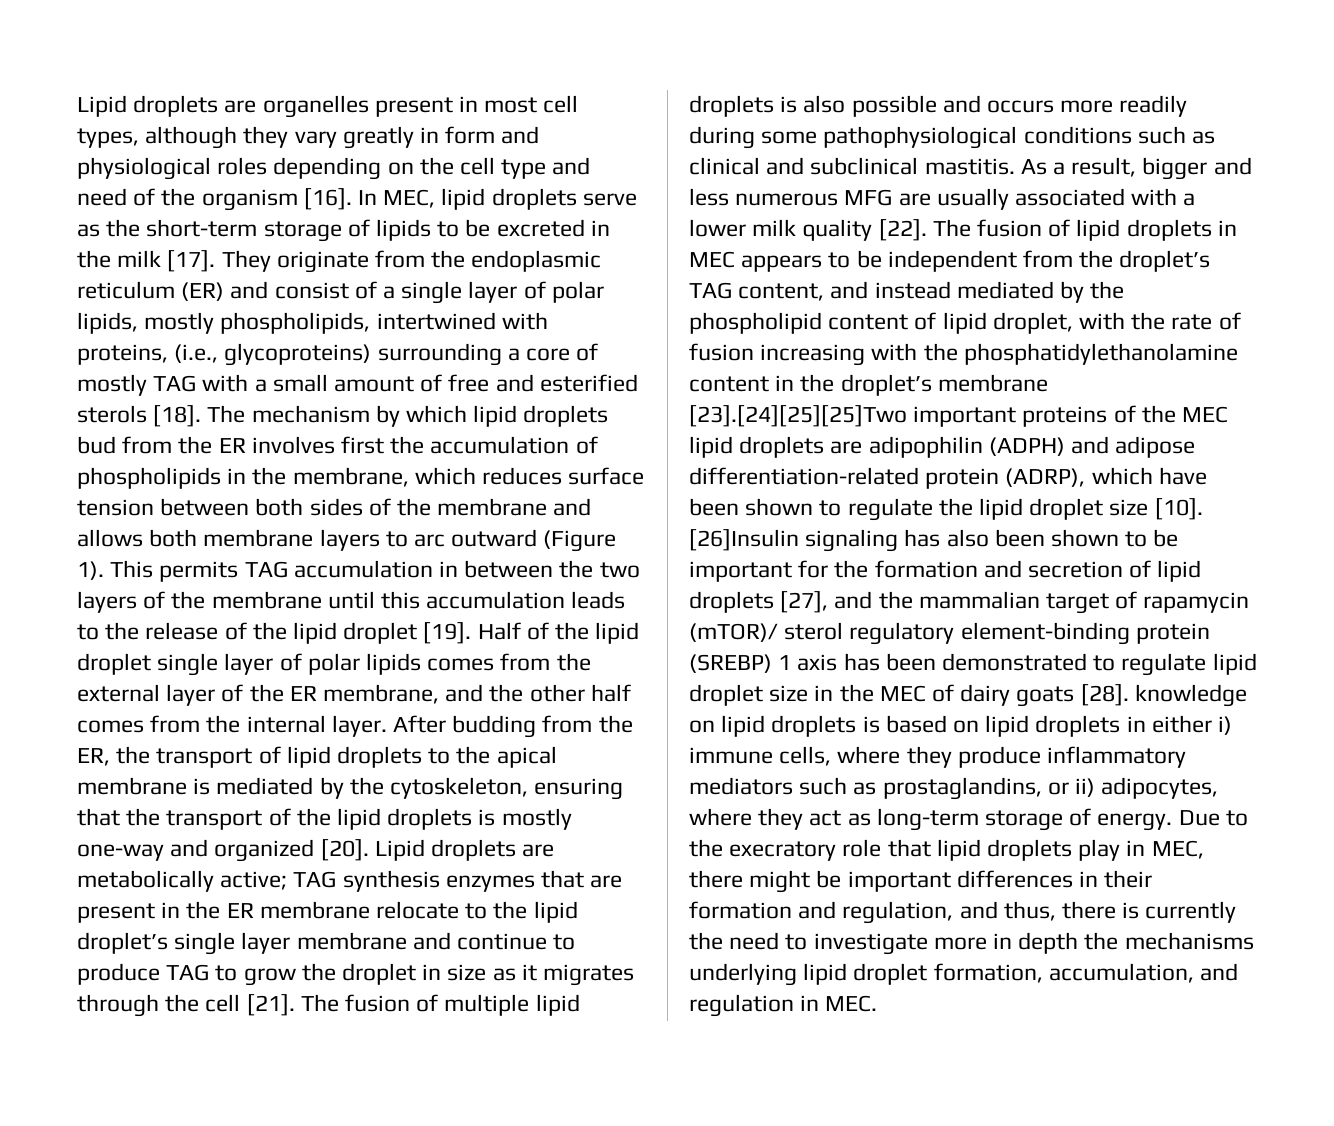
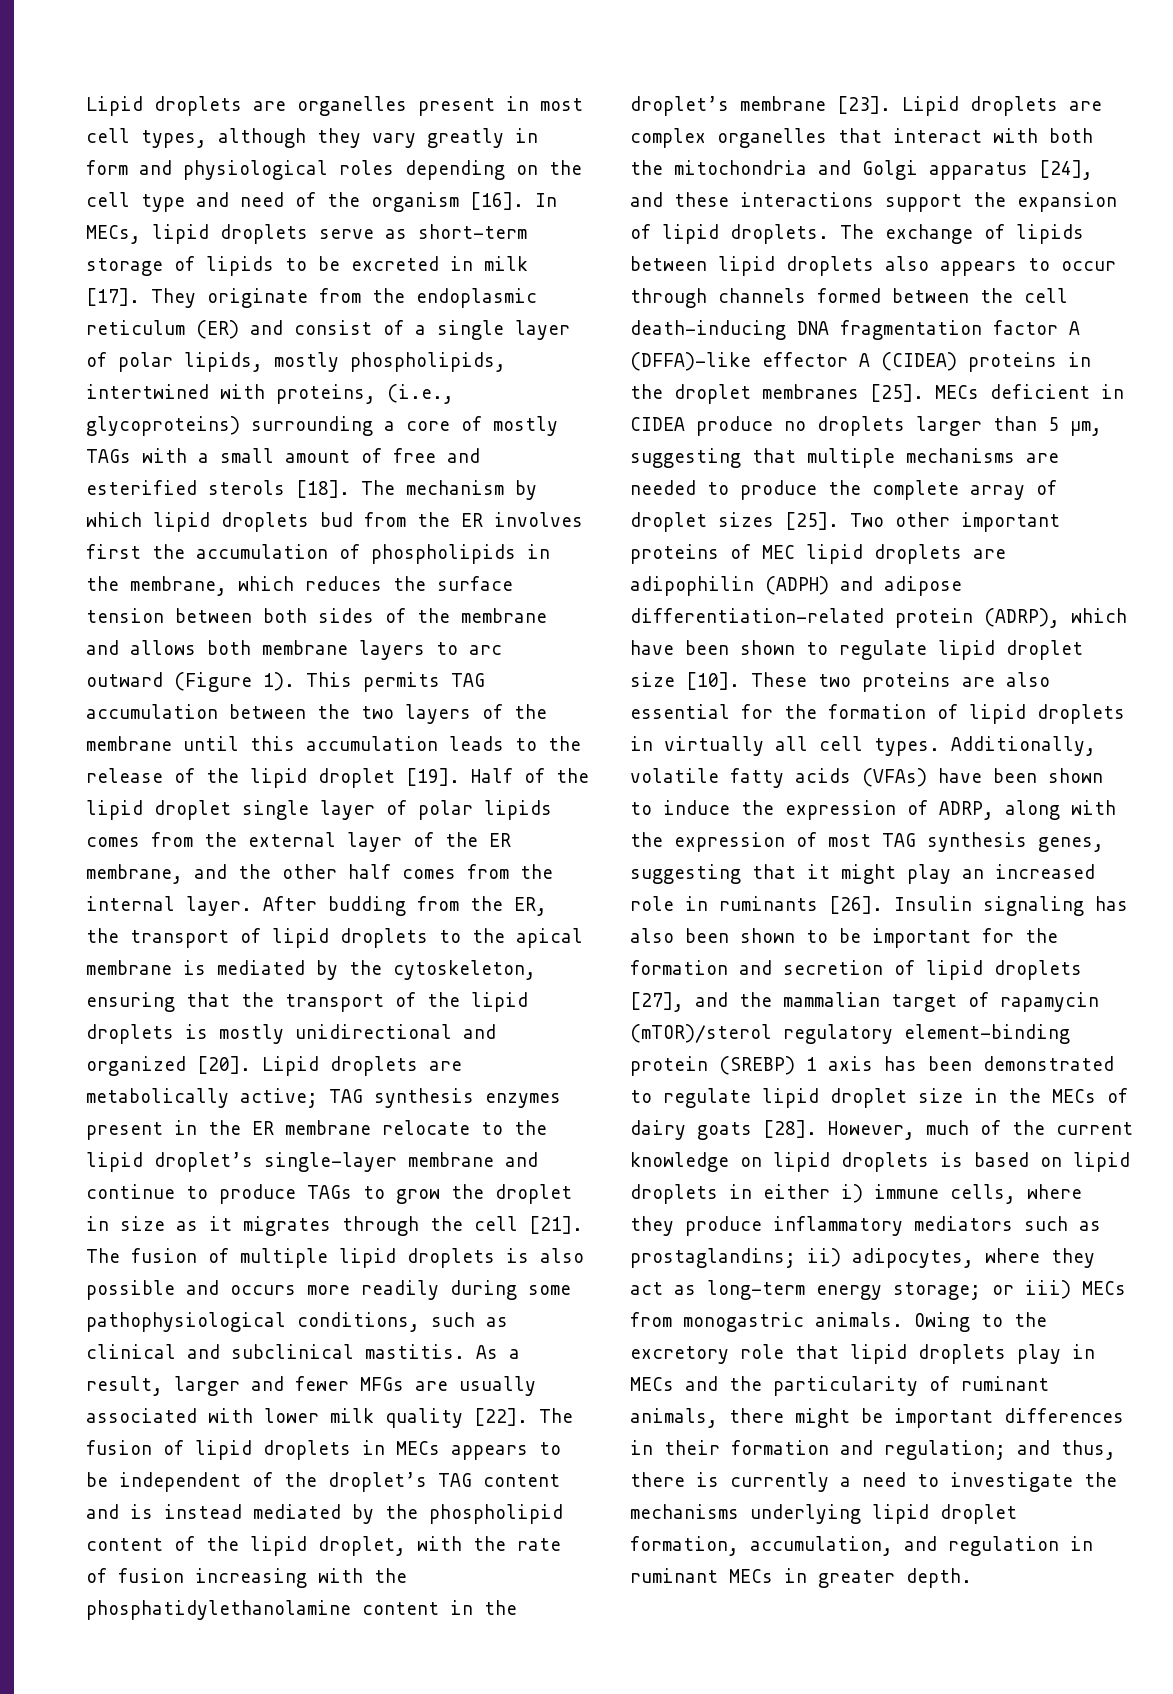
[383,189,436,208] MEC, -> [86,225,141,244] MECs,
[106,219,141,237] the -> (407, 234) none
[77,250,111,268] the -> (473, 263) none
[153,375,197,392] TAG -> [86,449,131,463] TAGs
(563, 476) none -> [393,576,426,591] the
[439,561,459,577] in -> (218, 711) none
[77,844,164,861] one-way -> [295,1024,452,1039] unidirectional
[541,870,623,888] that are -> (561, 1100) none
[174,932,291,955] single layer -> [264,1152,397,1172] single-layer
[166,964,210,981] TAG -> [307,1185,352,1199] TAGs
[1023,126,1132,144] conditions -> [297,1312,420,1332] conditions,
[1142,157,1252,180] [689,188,893,206] bigger and less numerous MFG -> [174,1376,404,1396] larger and fewer MFGs
[1183,193,1196,206] a -> (253, 1415) none
[689,251,735,268] MEC -> [396,1441,440,1455] MECs
[1023,250,1074,268] from -> [252,1472,273,1487] of
[738,281,869,301] content, and -> [483,1474,560,1487] [86,1504,153,1519] content and is
(937, 321) none -> [206,1536,239,1551] the
[689,405,907,427] [23].[24][25][25]Two -> [837,96,1102,116] [630,128,1093,148] [630,160,1093,180] [630,192,1117,212] [630,224,1084,244] [630,256,1116,276] [630,288,1068,308] [630,320,1080,340] [630,352,1091,372] [630,384,1124,404] [630,416,1102,436] [630,448,1059,468] [630,480,1057,500] [630,512,950,532] [23]. Lipid droplets are complex organelles that interact with both the mitochondria and Golgi apparatus [24], and these interactions support the expansion of lipid droplets. The exchange of lipids between lipid droplets also appears to occur through channels formed between the cell death-inducing DNA fragmentation factor A (DFFA)-like effector A (CIDEA) proteins in the droplet membranes [25]. MECs deficient in CIDEA produce no droplets larger than 5 μm, suggesting that multiple mechanisms are needed to produce the complete array of droplet sizes [25]. Two other
[1141,405,1176,423] the -> (751, 551) none
[938,498,973,516] the -> (927, 650) none
[689,529,799,551] [26]Insulin -> [751,672,1050,692] [630,704,1125,724] [630,736,1096,756] [630,768,1103,788] [630,800,1116,820] [630,832,1104,852] [630,864,1095,884] [630,896,972,914] These two proteins are also essential for the formation of lipid droplets in virtually all cell types. Additionally, volatile fatty acids (VFAs) have been shown to induce the expression of ADRP, along with the expression of most TAG synthesis genes, suggesting that it might play an increased role in ruminants [26]. Insulin
[689,622,844,642] (mTOR)/ sterol -> [630,1024,772,1043] (mTOR)/sterol
[879,685,926,702] MEC -> [1052,1089,1096,1103] MECs
(1129, 695) none -> [828,1120,1133,1140] However, much of the current
[882,777,1069,800] prostaglandins, or -> [630,1248,796,1268] prostaglandins;
[985,808,1248,831] [689,839,837,861] storage of energy. Due to the execratory -> [816,1280,1126,1300] [630,1312,1047,1332] [630,1346,729,1364] energy storage; or iii) MECs from monogastric animals. Owing to the excretory
[1151,840,1204,859] MEC, -> [630,1376,1049,1396] [630,1408,718,1428] MECs and the particularity of ruminant animals,
[842,901,954,924] regulation, -> [884,1440,1006,1460] regulation;
[689,932,723,950] the -> [840,1477,851,1487] a
[933,932,1079,954] more in depth -> (1073, 1482) none
[825,995,878,1012] MEC. -> [630,1568,972,1588] ruminant MECs in greater depth.

